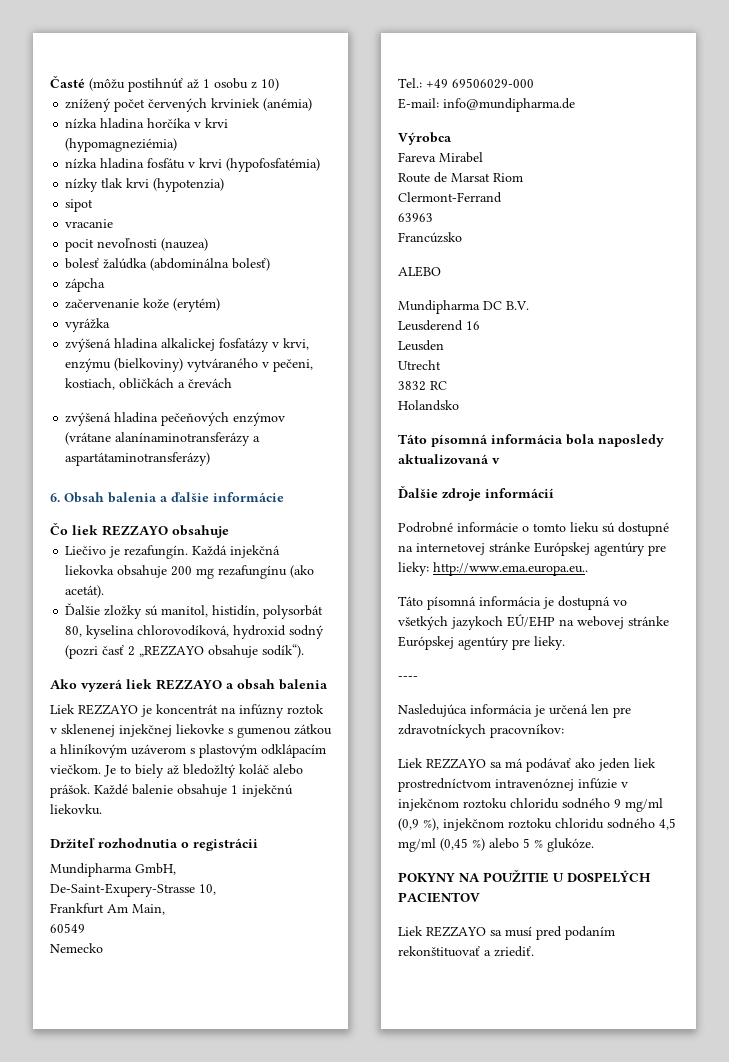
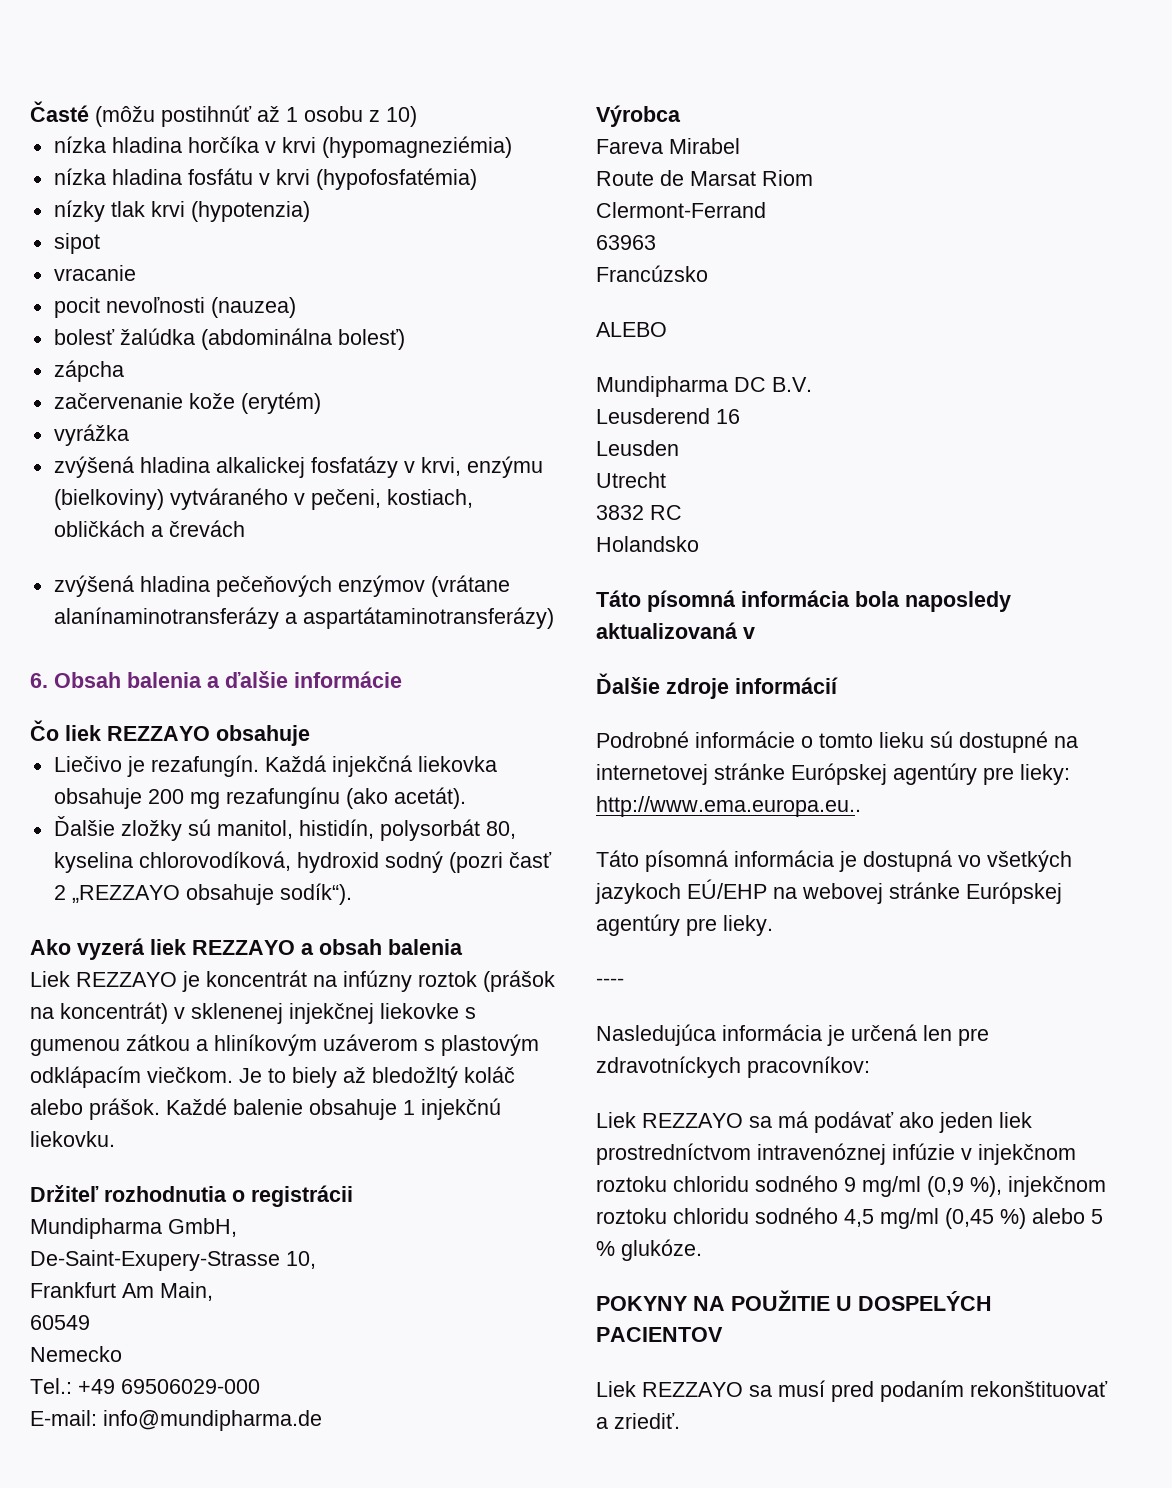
[65,98,313,112] // znížený počet červených krviniek (anémia) -> (417, 116) none
(324, 709) none -> [483,970,555,992] [30,1002,168,1024] (prášok na koncentrát)

